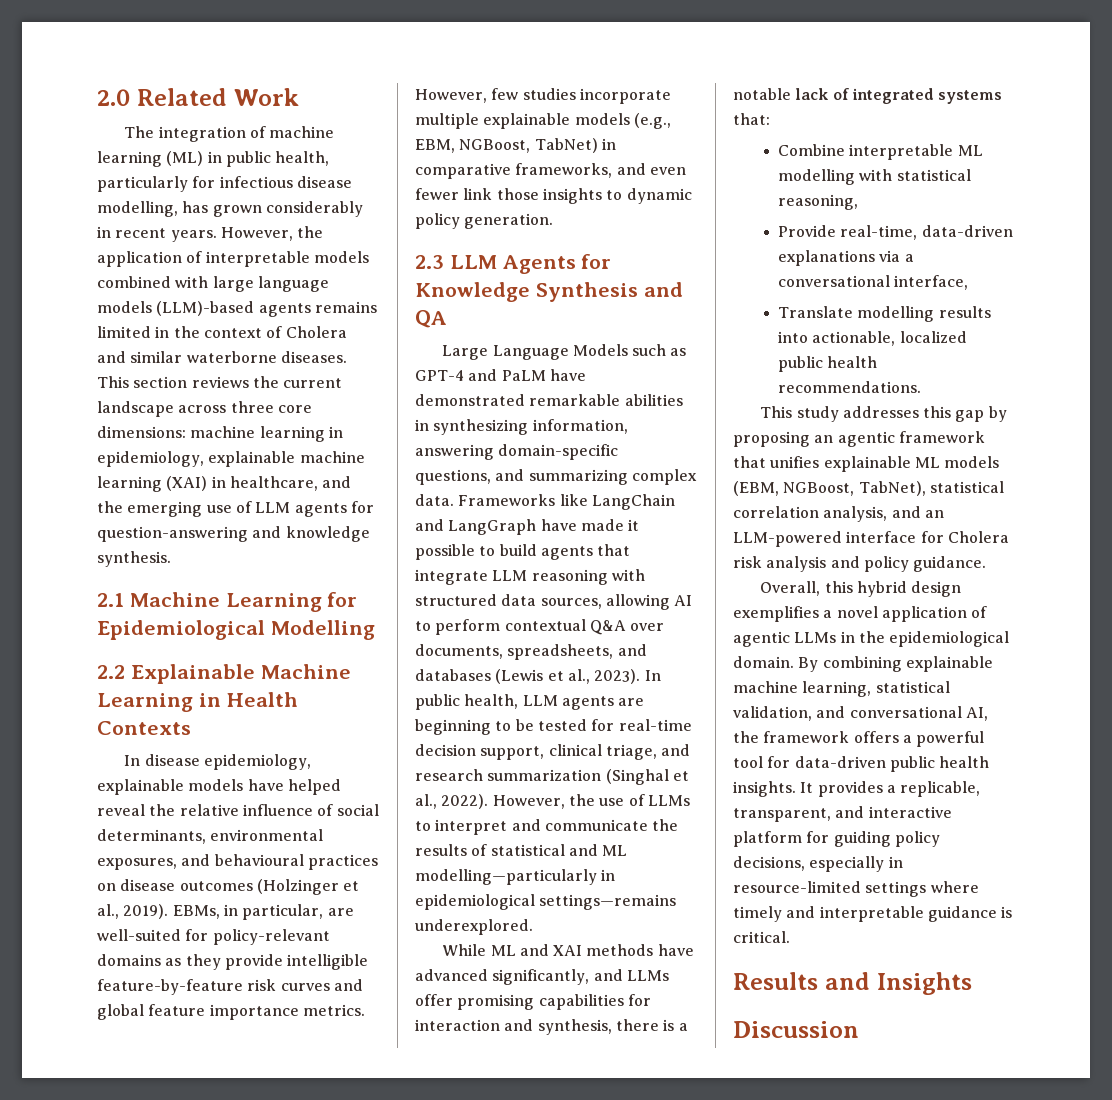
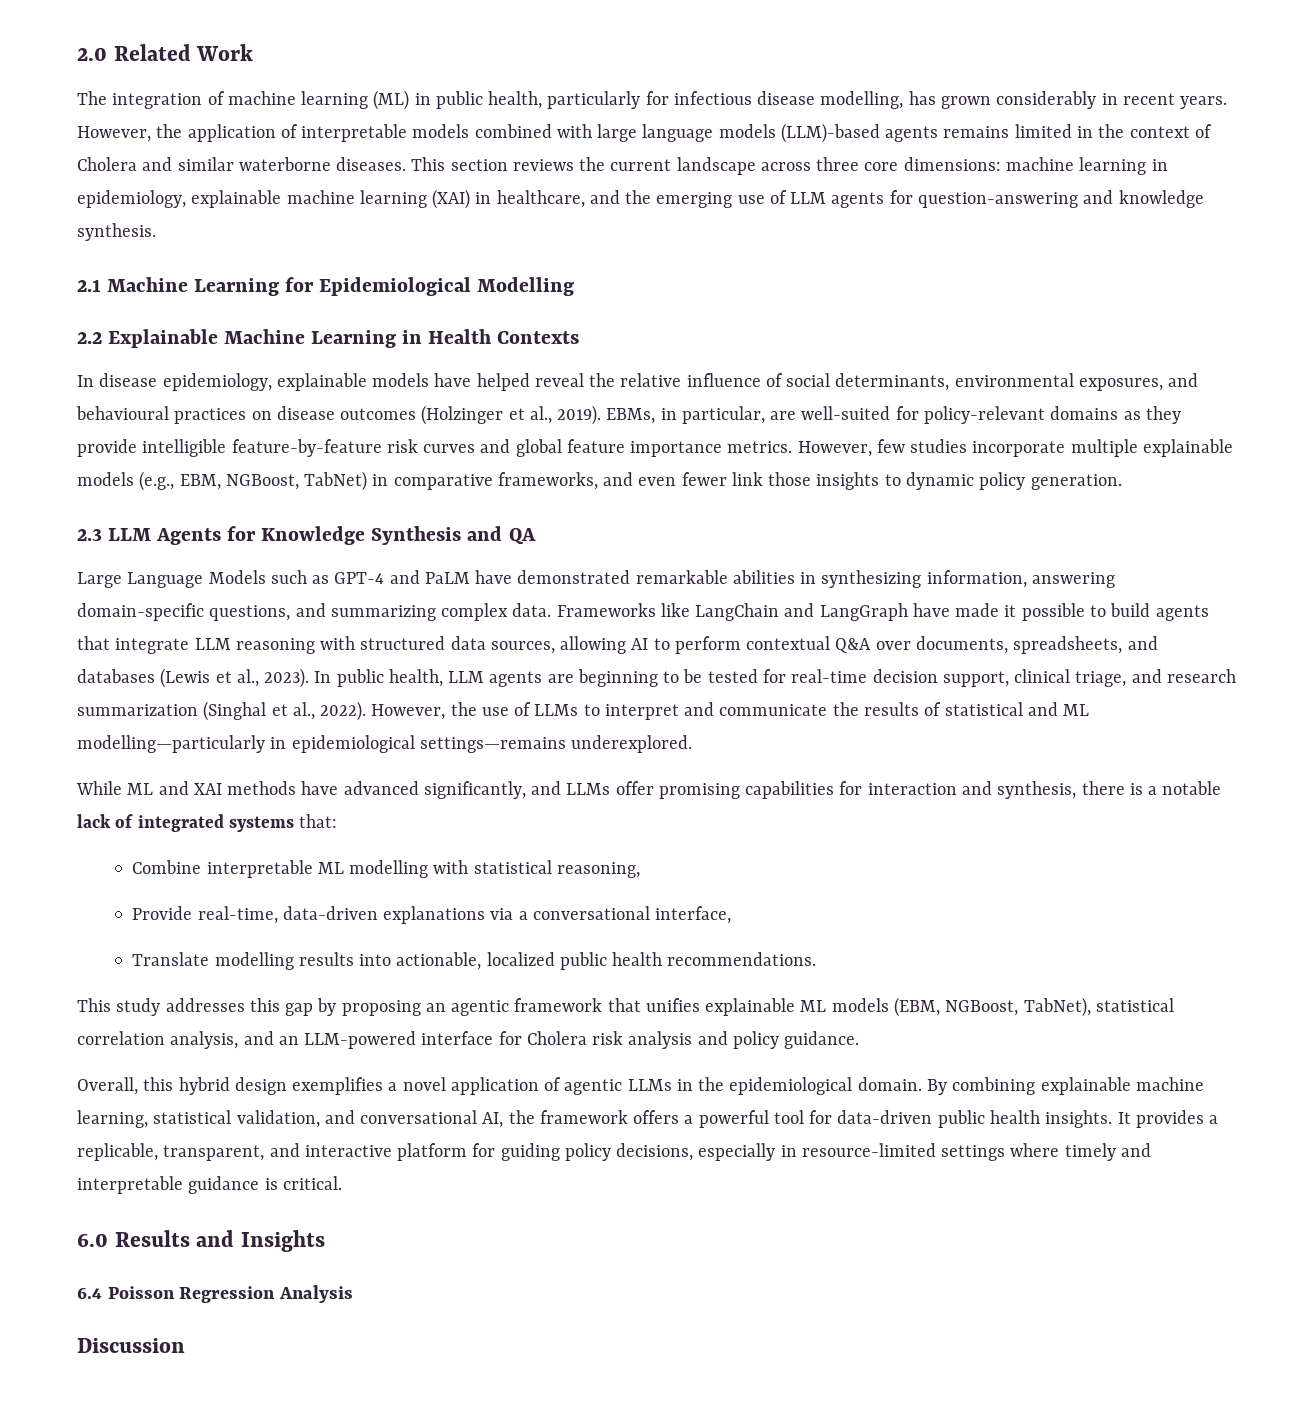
(790, 937) none -> [77,1233,108,1247] 6.0
(972, 983) none -> [77,1285,354,1303] // 6.4 Poisson Regression Analysis

